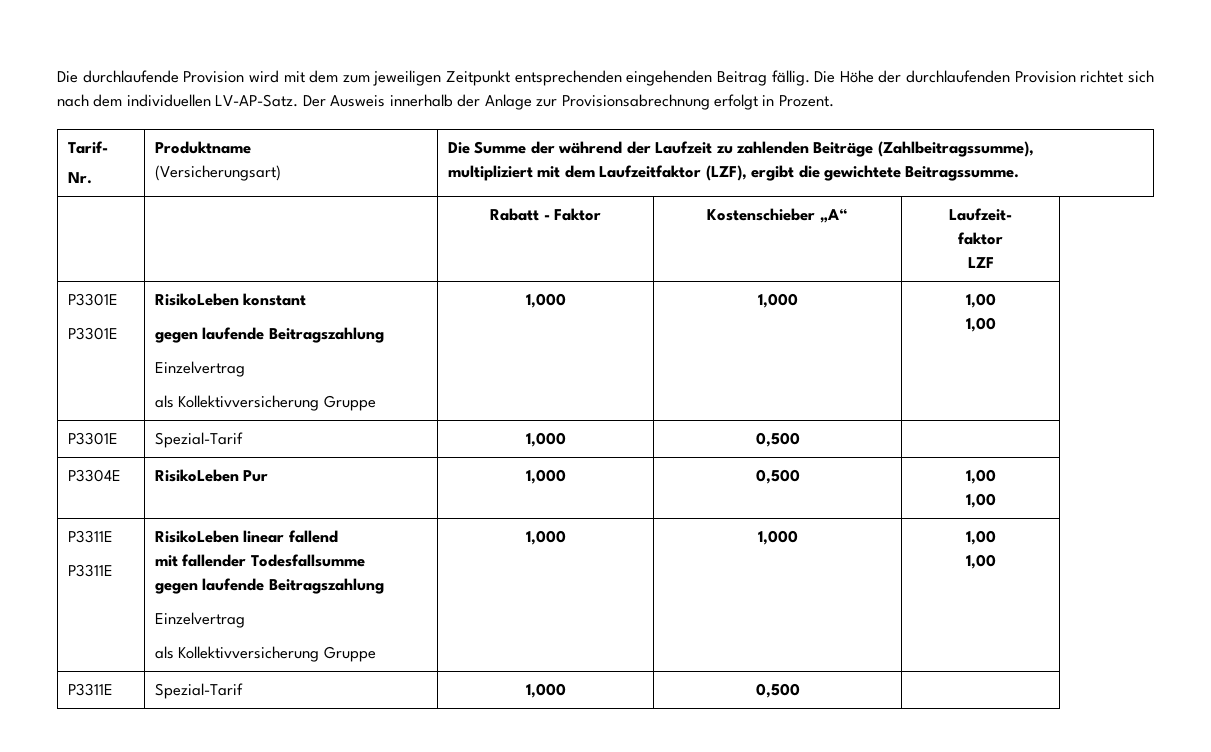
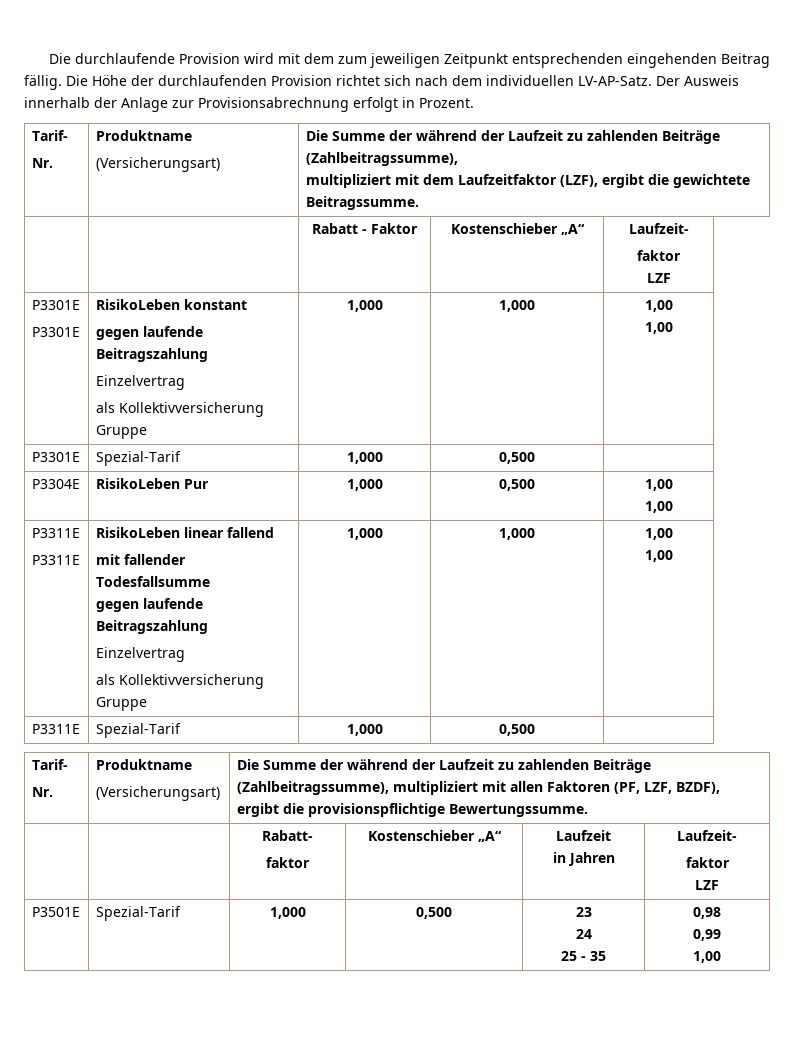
(800, 690) none -> [31,759,68,770] [31,787,53,797] [95,759,192,770] [95,786,220,801] [236,759,651,773] [236,781,720,795] [236,803,588,817] [262,830,313,841] [266,857,310,868] [367,830,502,842] [556,830,611,841] [552,852,615,866] [677,830,737,841] [685,857,730,868] [695,880,719,890] [31,907,80,917] [95,906,181,921] [269,907,306,919] [416,907,452,919] [575,907,592,917] [575,929,592,939] [561,951,606,961] [693,907,721,919] [693,929,721,941] [693,951,721,963] // Tarif- // Nr. | Produktname // (Versicherungsart) | Die Summe der während der Laufzeit zu zahlenden Beiträge (Zahlbeitragssumme), multipliziert mit allen Faktoren (PF, LZF, BZDF), ergibt die provisionspflichtige Bewertungssumme. // | | Rabatt- // faktor | Kostenschieber „A“ | Laufzeit // in Jahren | Laufzeit- // faktor // LZF // P3501E | Spezial-Tarif | 1,000 | 0,500 | 23 // 24 // 25 - 35 | 0,98 // 0,99 // 1,00

